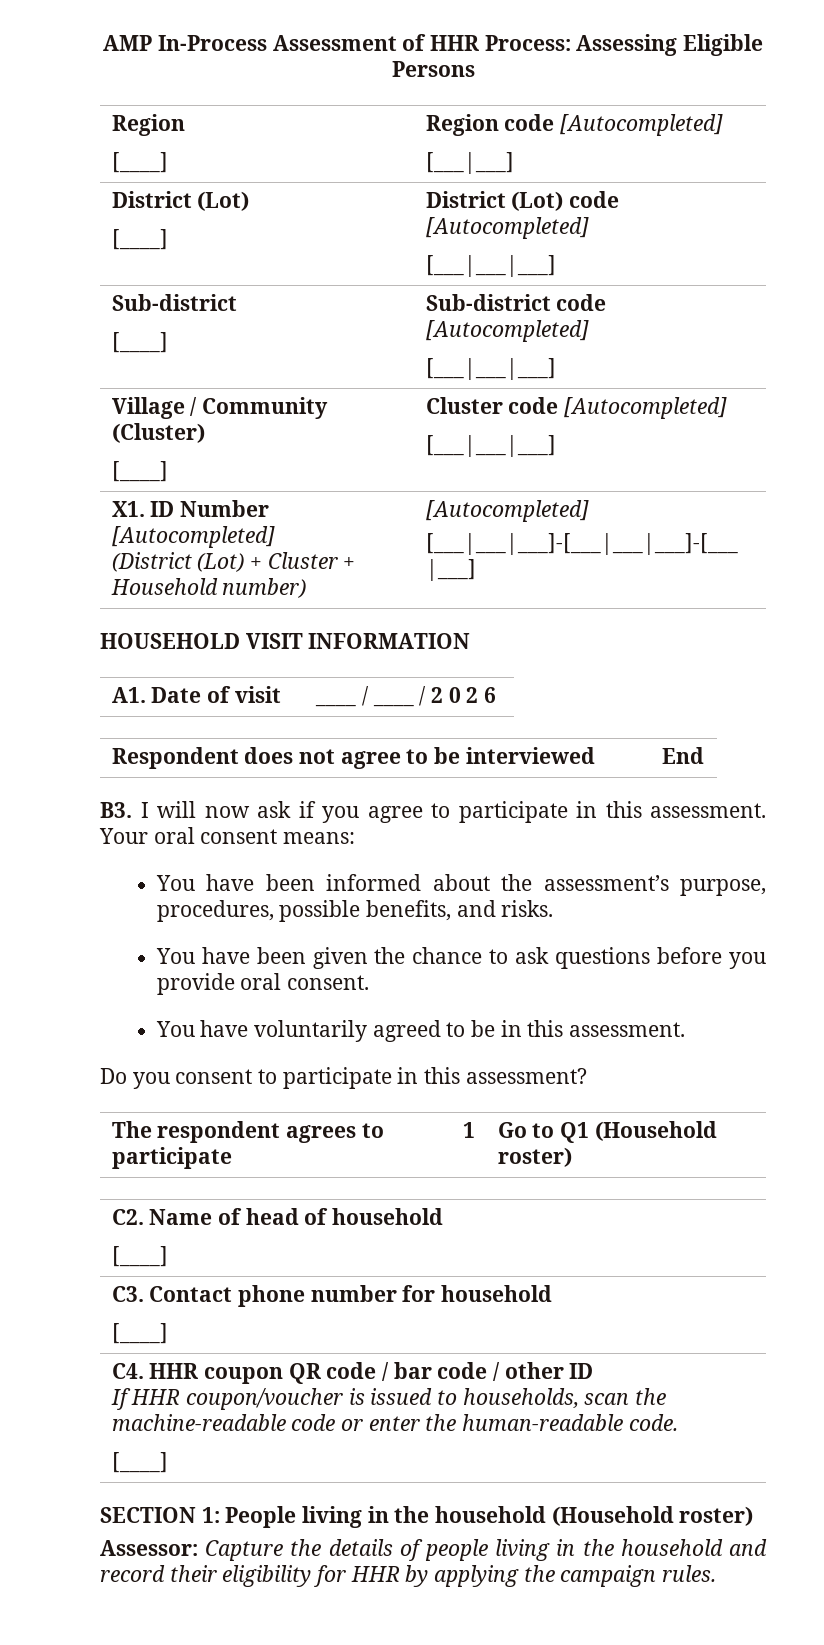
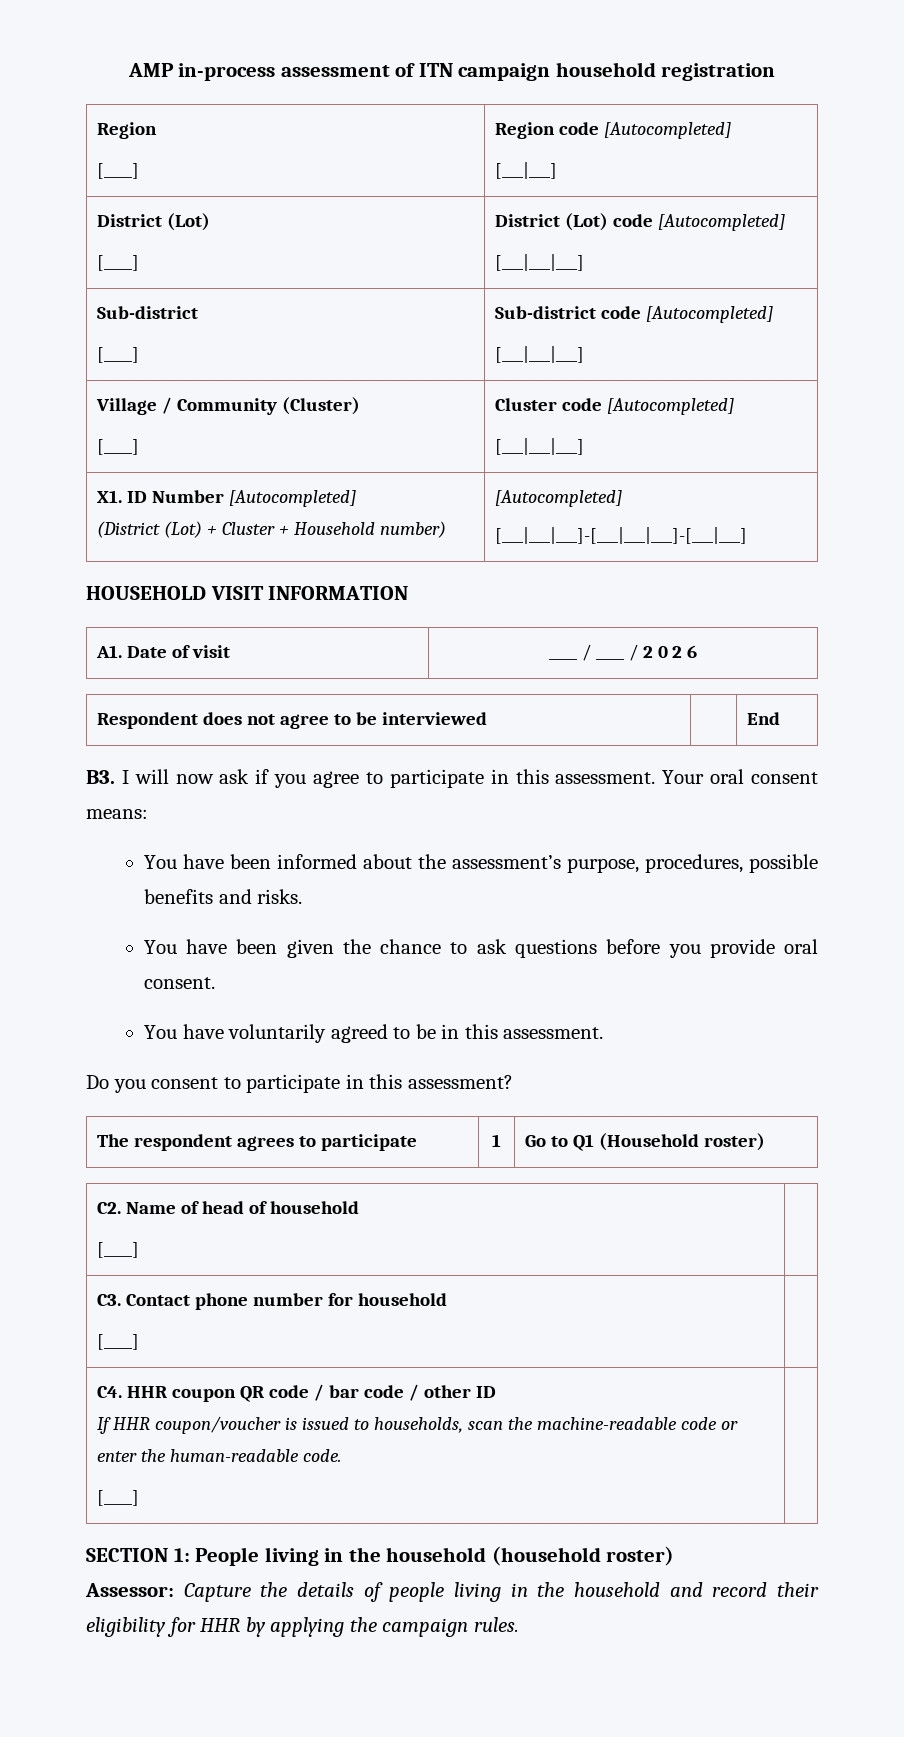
[157,34,763,56] [391,61,475,77] In-Process Assessment of HHR Process: Assessing Eligible Persons -> [178,62,776,81] in-process assessment of ITN campaign household registration
[366,900,452,921] benefits, -> [143,889,213,904] benefits
[551,1506,674,1526] (Household -> [491,1546,601,1566] (household

